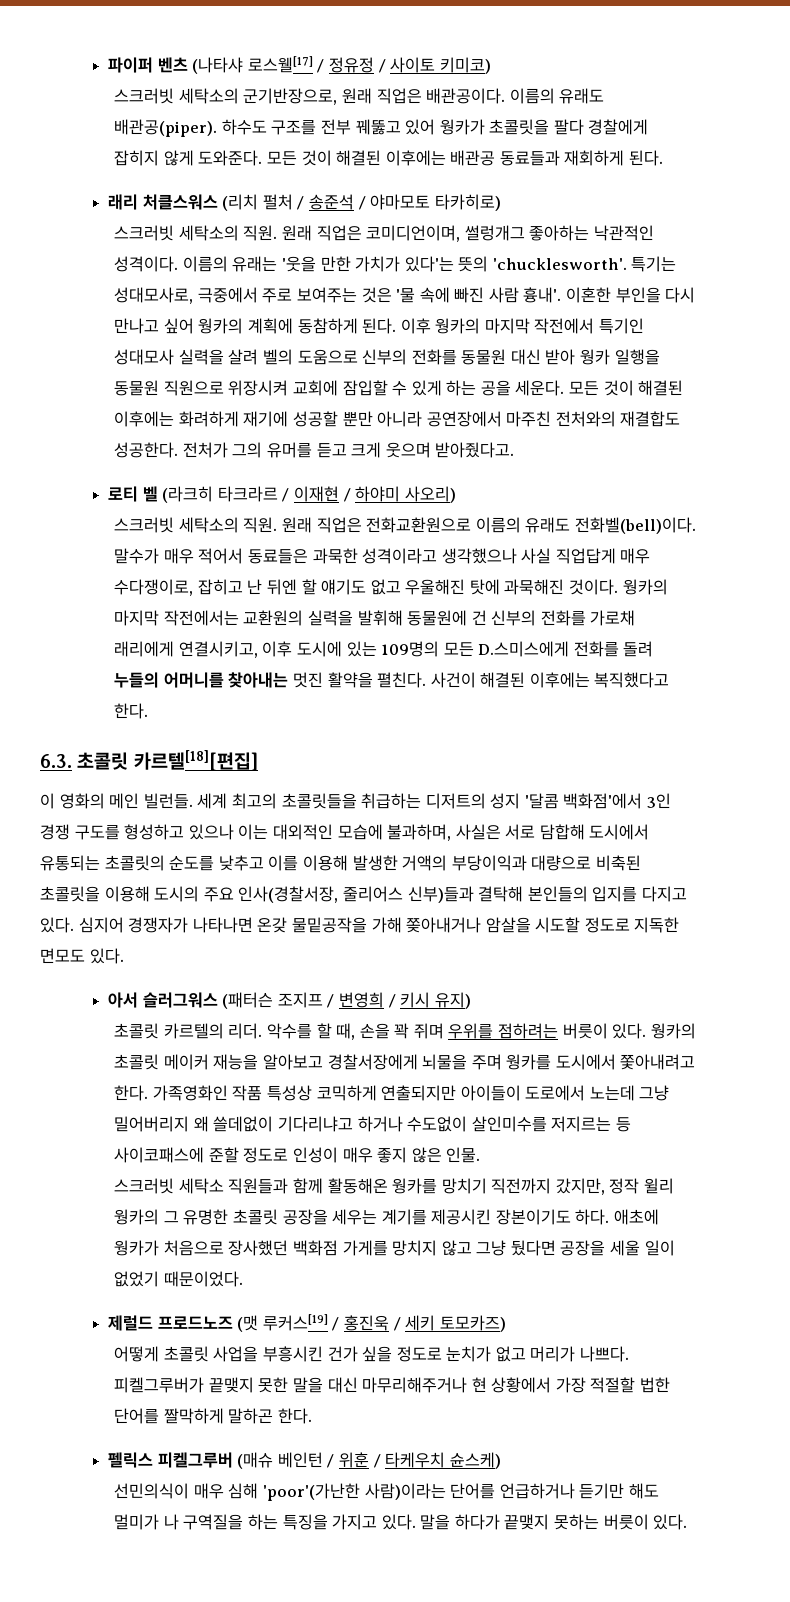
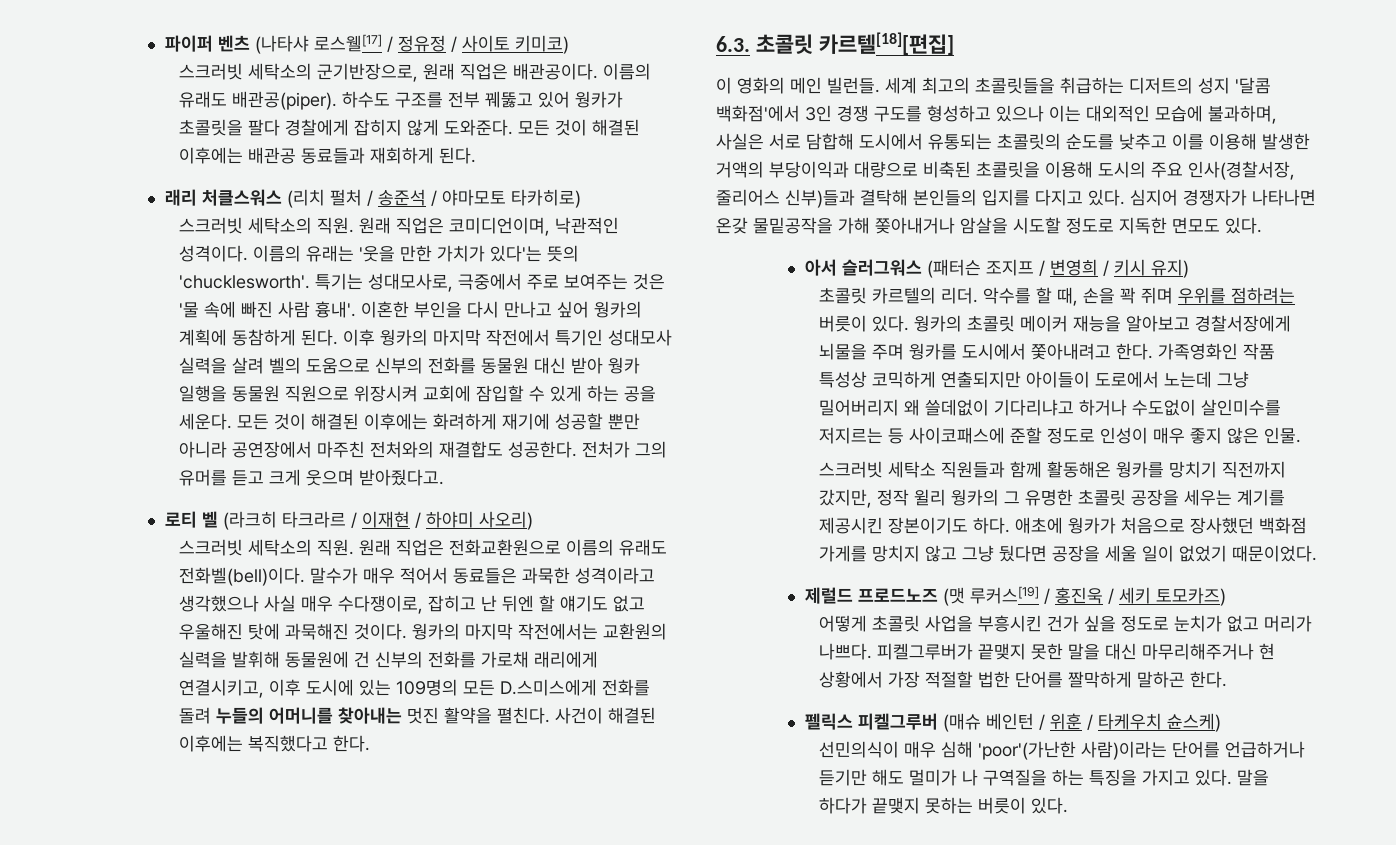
[464,225,590,241] 썰렁개그 좋아하는 -> (551, 226) none
[555,548,616,564] 직업답게 -> (297, 603) none

